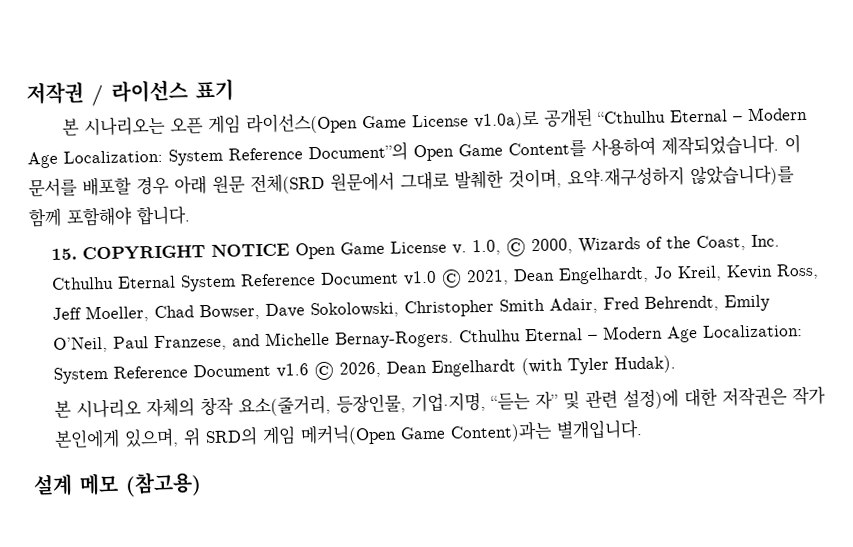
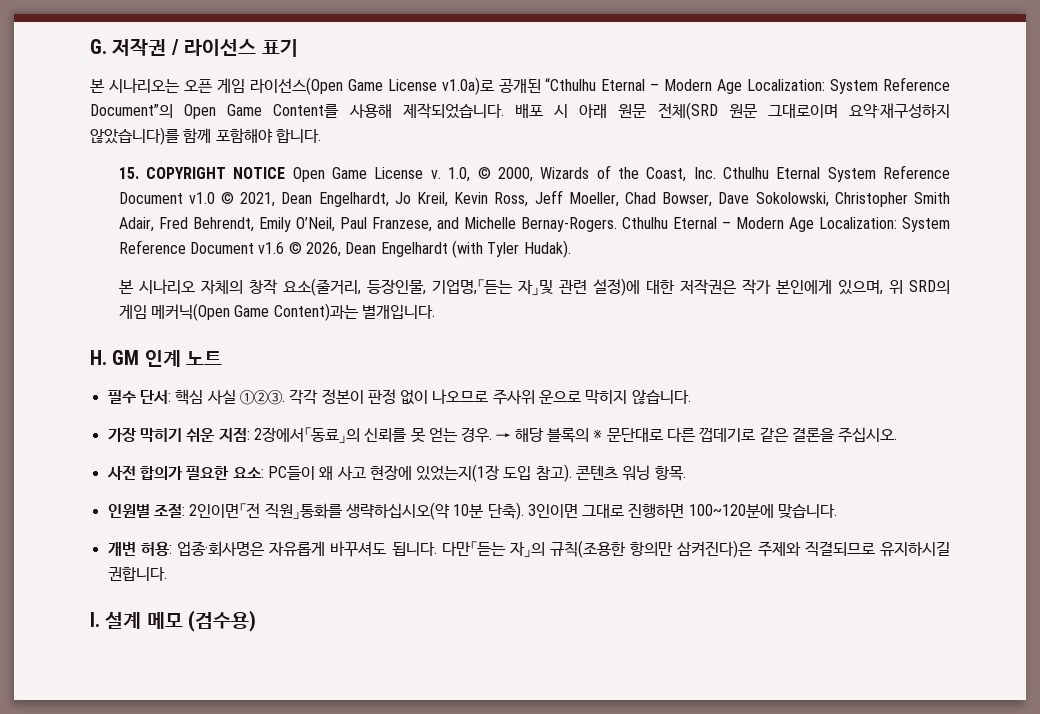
(26, 93) none -> [90,39,107,54] G.
[591,134,801,157] [28,168,562,198] 사용하여 제작되었습니다. 이 문서를 배포할 경우 아래 원문 전체(SRD 원문에서 그대로 발췌한 것이며, -> [348,102,838,120] 사용해 제작되었습니다. 배포 시 아래 원문 전체(SRD 원문 그대로이며
[411,391,559,413] 기업·지명, “듣는 자” -> [431,279,539,296] 기업명,「듣는 자」
(644, 429) none -> [90,350,223,367] [107,389,691,405] [107,427,898,444] [106,464,686,482] [107,502,838,520] [107,540,951,558] [107,567,167,581] [90,612,100,627] H. GM 인계 노트 // 필수 단서: 핵심 사실 ①②③. 각각 정본이 판정 없이 나오므로 주사위 운으로 막히지 않습니다. // 가장 막히기 쉬운 지점: 2장에서「동료」의 신뢰를 못 얻는 경우. → 해당 블록의 ※ 문단대로 다른 껍데기로 같은 결론을 주십시오. // 사전 합의가 필요한 요소: PC들이 왜 사고 현장에 있었는지(1장 도입 참고). 콘텐츠 워닝 항목. // 인원별 조절: 2인이면「전 직원」통화를 생략하십시오(약 10분 단축). 3인이면 그대로 진행하면 100~120분에 맞습니다. // 개변 허용: 업종·회사명은 자유롭게 바꾸셔도 됩니다. 다만「듣는 자」의 규칙(조용한 항의만 삼켜진다)은 주제와 직결되므로 유지하시길 권합니다. // I.
[125,471,202,497] (참고용) -> [188,610,257,632] (검수용)

